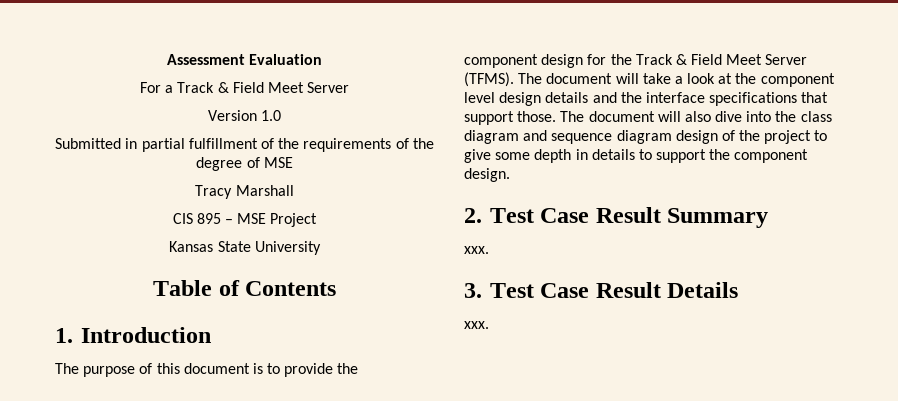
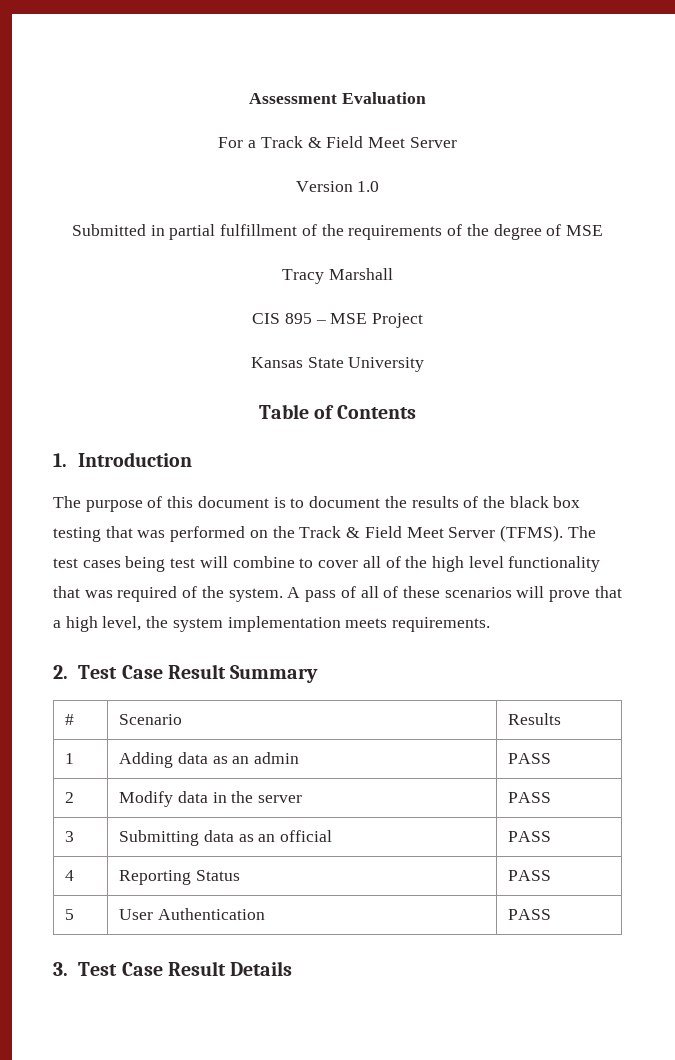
[284,363,359,377] [464,54,607,68] provide the component design for -> [309,496,581,508] [53,526,268,542] document the results of the black box testing that was performed on
[546,73,835,87] [464,92,829,106] [464,111,832,125] [464,130,828,144] [464,149,809,163] [464,168,510,182] document will take a look at the component level design details and the interface specifications that support those. The document will also dive into the class diagram and sequence diagram design of the project to give some depth in details to support the component design. -> [53,556,601,572] [53,586,622,602] [53,616,491,632] test cases being test will combine to cover all of the high level functionality that was required of the system. A pass of all of these scenarios will prove that a high level, the system implementation meets requirements.
[464,246,489,254] // xxx. -> [65,714,75,725] [119,714,183,725] [508,713,562,725] [65,753,75,764] [119,752,300,768] [508,753,552,764] [65,792,75,803] [119,791,303,807] [508,792,552,803] [65,831,75,842] [119,830,333,846] [508,831,552,842] [65,870,75,881] [119,870,241,885] [508,870,552,881] [65,909,75,920] [119,908,266,920] [508,909,552,920] // # | Scenario | Results // 1 | Adding data as an admin | PASS // 2 | Modify data in the server | PASS // 3 | Submitting data as an official | PASS // 4 | Reporting Status | PASS // 5 | User Authentication | PASS
[464,321,489,329] // xxx. -> (293, 968) none

